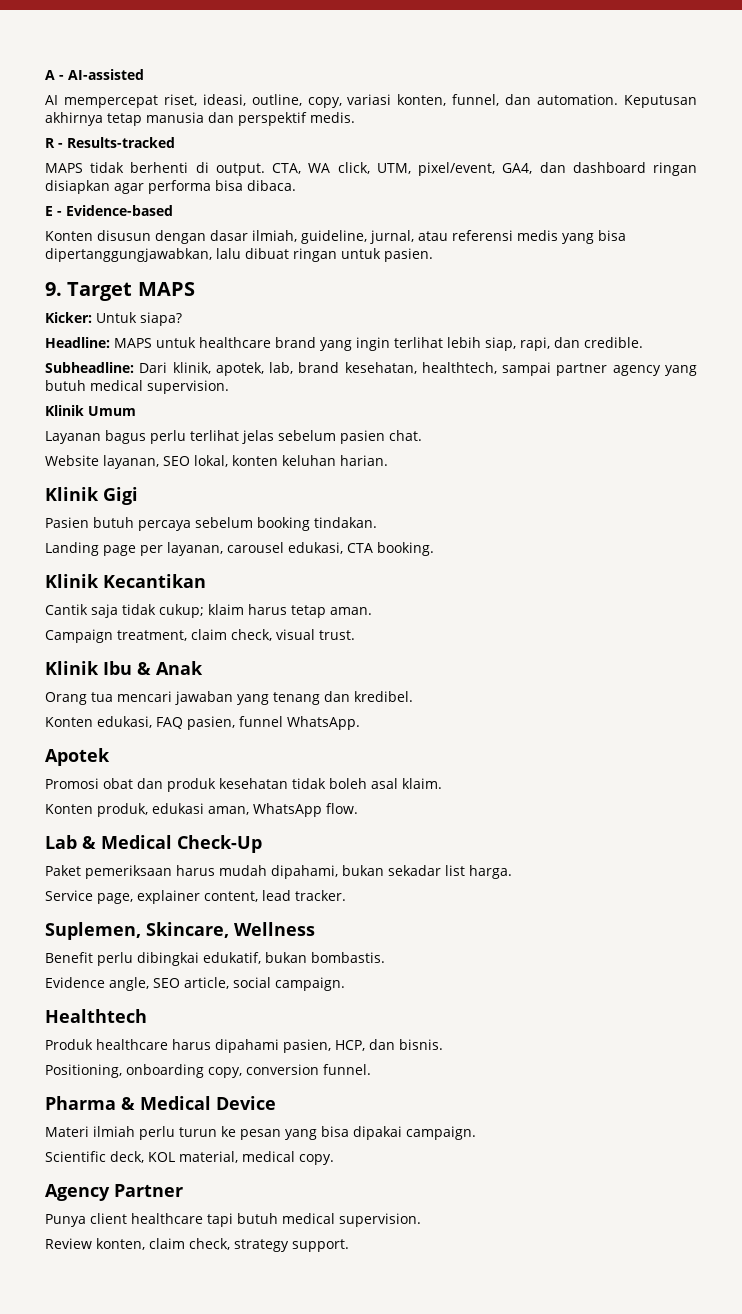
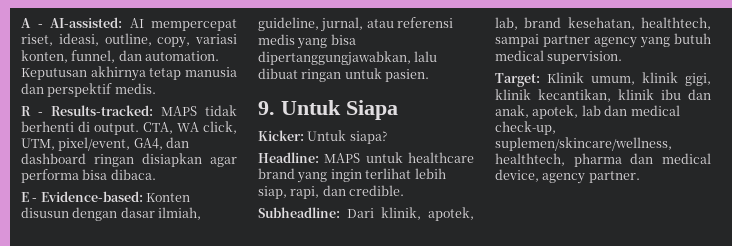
[68,69,144,80] AI-assisted // -> [50,17,122,28] AI-assisted:
[67,137,175,148] Results-tracked // -> [51,105,153,116] Results-tracked:
[66,205,173,216] Evidence-based // -> [40,191,143,202] Evidence-based:
[67,282,195,301] Target MAPS -> [281,100,398,120] Untuk Siapa
[45,405,136,416] [45,430,422,444] [45,455,388,469] [45,487,138,505] [45,517,377,531] [45,542,434,556] [45,574,206,588] [45,604,372,618] [45,629,355,643] [45,661,203,675] [45,691,413,705] [45,716,360,730] [45,748,110,766] [45,778,442,792] [45,803,358,817] [45,835,262,853] [45,865,512,879] [45,890,346,904] [45,922,315,940] [45,952,385,966] [45,977,345,991] [45,1009,147,1023] [45,1039,443,1053] [45,1064,371,1078] [45,1096,276,1110] [45,1126,476,1140] [45,1151,334,1165] [45,1184,183,1201] [45,1213,421,1227] [45,1238,349,1252] Klinik Umum // Layanan bagus perlu terlihat jelas sebelum pasien chat. // Website layanan, SEO lokal, konten keluhan harian. // Klinik Gigi // Pasien butuh percaya sebelum booking tindakan. // Landing page per layanan, carousel edukasi, CTA booking. // Klinik Kecantikan // Cantik saja tidak cukup; klaim harus tetap aman. // Campaign treatment, claim check, visual trust. // Klinik Ibu & Anak // Orang tua mencari jawaban yang tenang dan kredibel. // Konten edukasi, FAQ pasien, funnel WhatsApp. // Apotek // Promosi obat dan produk kesehatan tidak boleh asal klaim. // Konten produk, edukasi aman, WhatsApp flow. // Lab & Medical Check-Up // Paket pemeriksaan harus mudah dipahami, bukan sekadar list harga. // Service page, explainer content, lead tracker. // Suplemen, Skincare, Wellness // Benefit perlu dibingkai edukatif, bukan bombastis. // Evidence angle, SEO article, social campaign. // Healthtech // Produk healthcare harus dipahami pasien, HCP, dan bisnis. // Positioning, onboarding copy, conversion funnel. // Pharma & Medical Device // Materi ilmiah perlu turun ke pesan yang bisa dipakai campaign. // Scientific deck, KOL material, medical copy. // Agency Partner // Punya client healthcare tapi butuh medical supervision. // Review konten, claim check, strategy support. -> [495,72,711,87] [495,89,711,102] [495,105,680,119] [495,121,556,135] [495,137,672,151] [495,153,711,167] [495,169,640,184] Target: Klinik umum, klinik gigi, klinik kecantikan, klinik ibu dan anak, apotek, lab dan medical check-up, suplemen/skincare/wellness, healthtech, pharma dan medical device, agency partner.

